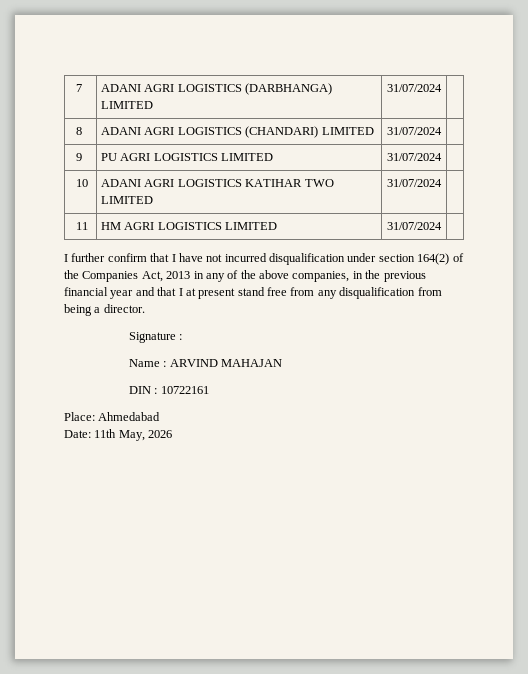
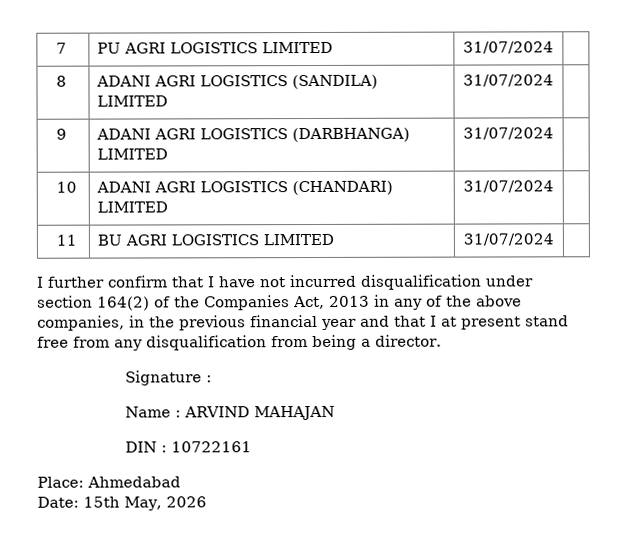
(82, 88) none -> [97,41,334,54] [463,41,554,54] [55,75,67,87] [96,74,379,90] [97,95,169,107] [463,74,554,87] [55,128,67,140] | PU AGRI LOGISTICS LIMITED | 31/07/2024 | // 8 | ADANI AGRI LOGISTICS (SANDILA) LIMITED | 31/07/2024 | // 9
[75,127,82,135] 8 -> [55,181,77,193] 10
[75,153,82,161] [101,153,274,161] [387,153,442,161] [75,179,88,187] [101,179,334,187] [101,196,154,204] [387,179,442,187] // 9 | PU AGRI LOGISTICS LIMITED | 31/07/2024 | // 10 | ADANI AGRI LOGISTICS KATIHAR TWO LIMITED | 31/07/2024 | -> (554, 186) none
[101,222,122,230] HM -> [97,234,123,246] BU
[94,429,117,438] 11th -> [83,496,120,508] 15th

